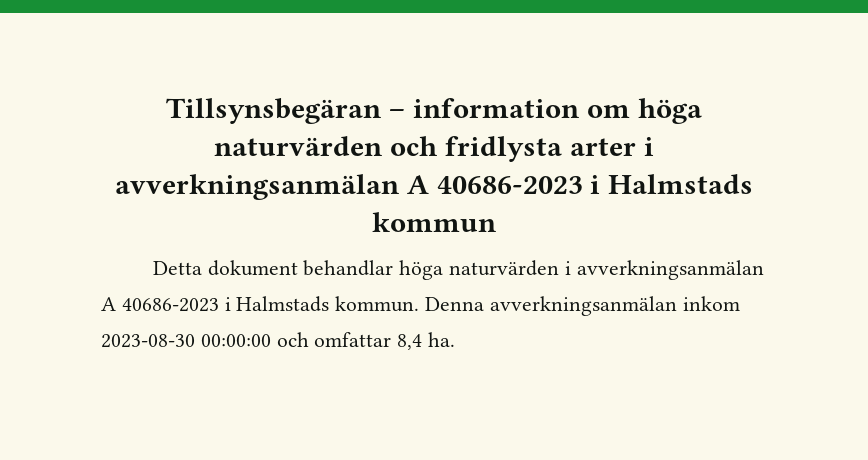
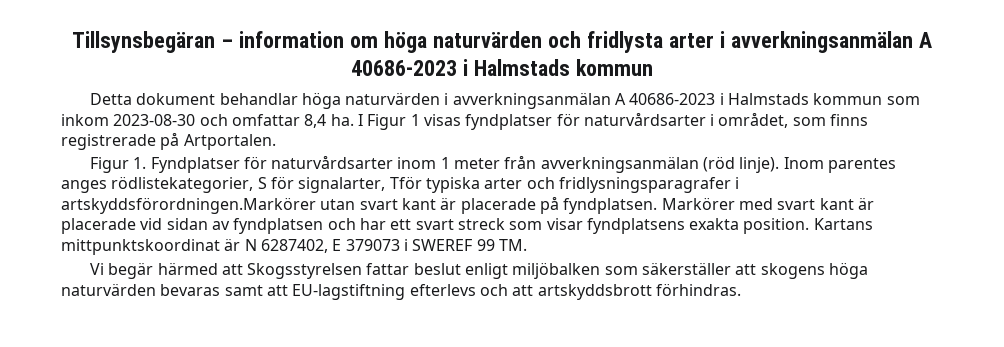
[335,296,677,316] kommun. Denna avverkningsanmälan -> [813,93,920,105] kommun som
[200,334,271,347] 00:00:00 -> (196, 120) none
(456, 339) none -> [357,112,869,130] [61,132,276,150] [89,155,897,173] [61,176,740,193] [61,196,874,214] [61,218,873,234] [61,238,527,255] [89,262,869,279] [61,283,741,300] I Figur 1 visas fyndplatser för naturvårdsarter i området, som finns registrerade på Artportalen. // Figur 1. Fyndplatser för naturvårdsarter inom 1 meter från avverkningsanmälan (röd linje). Inom parentes anges rödlistekategorier, S för signalarter, Tför typiska arter och fridlysningsparagrafer i artskyddsförordningen.Markörer utan svart kant är placerade på fyndplatsen. Markörer med svart kant är placerade vid sidan av fyndplatsen och har ett svart streck som visar fyndplatsens exakta position. Kartans mittpunktskoordinat är N 6287402, E 379073 i SWEREF 99 TM. // Vi begär härmed att Skogsstyrelsen fattar beslut enligt miljöbalken som säkerställer att skogens höga naturvärden bevaras samt att EU-lagstiftning efterlevs och att artskyddsbrott förhindras.

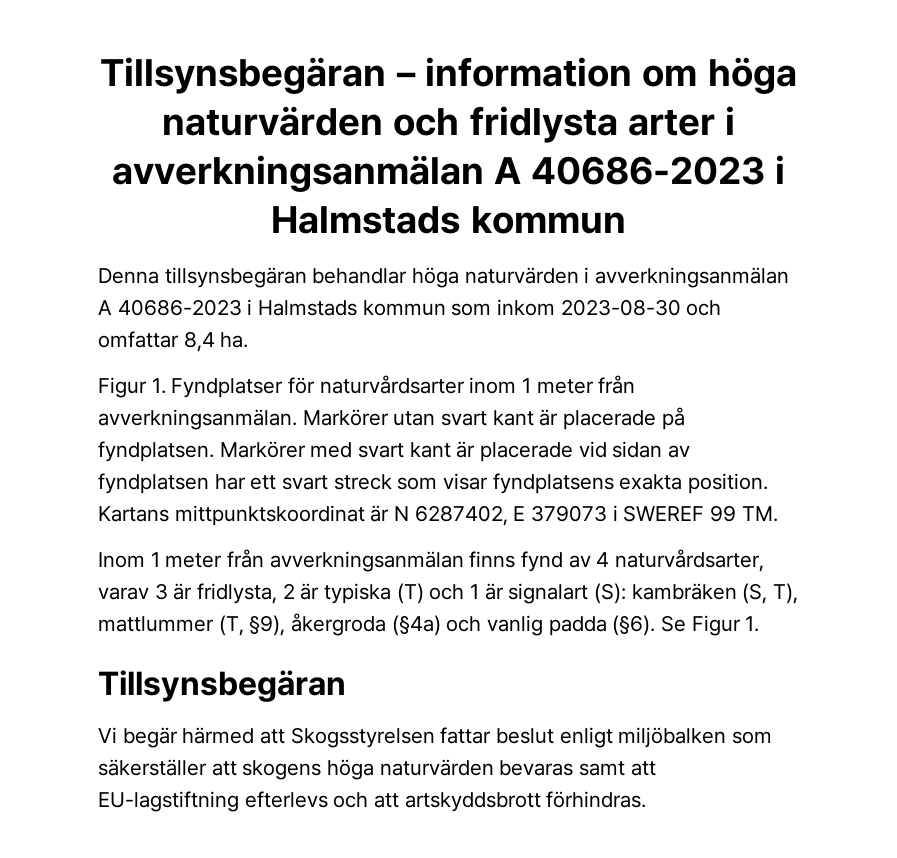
[89,93,216,105] Detta dokument -> [98,267,307,288] Denna tillsynsbegäran
[357,112,869,130] [61,132,276,150] I Figur 1 visas fyndplatser för naturvårdsarter i området, som finns registrerade på Artportalen. -> (249, 340) none
[540,156,897,173] [61,176,740,193] [61,197,316,214] avverkningsanmälan (röd linje). Inom parentes anges rödlistekategorier, S för signalarter, Tför typiska arter och fridlysningsparagrafer i artskyddsförordningen.Markörer -> [98,409,389,430] avverkningsanmälan. Markörer
[327,218,356,230] och -> (209, 483) none
(527, 245) none -> [98,549,765,572] [98,583,799,604] [98,613,760,636] [98,670,346,702] // Inom 1 meter från avverkningsanmälan finns fynd av 4 naturvårdsarter, varav 3 är fridlysta, 2 är typiska (T) och 1 är signalart (S): kambräken (S, T), mattlummer (T, §9), åkergroda (§4a) och vanlig padda (§6). Se Figur 1. // Tillsynsbegäran

